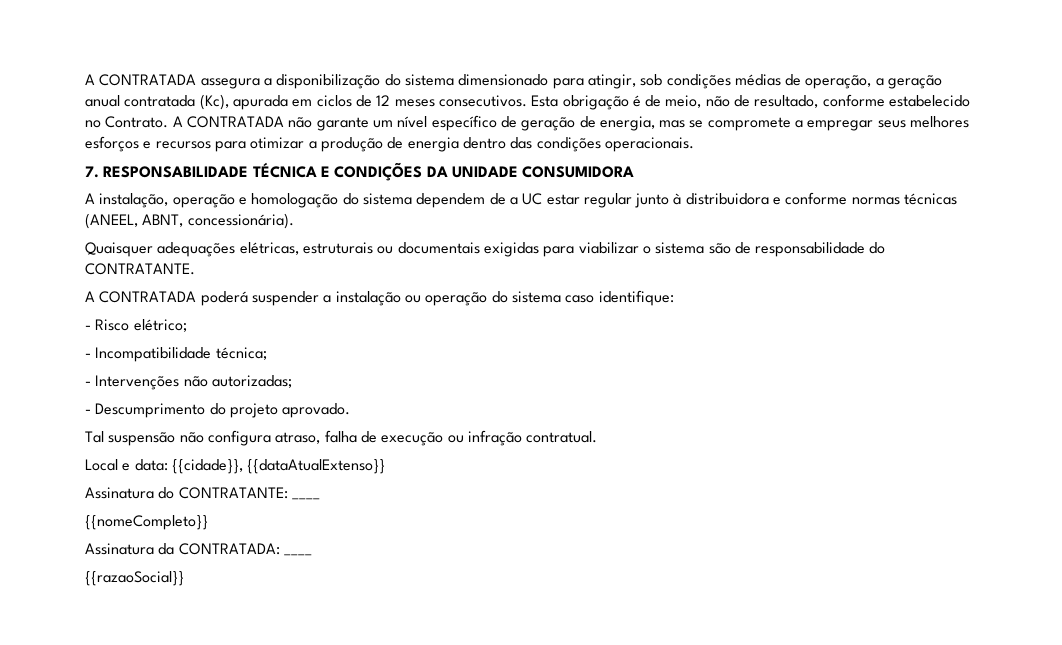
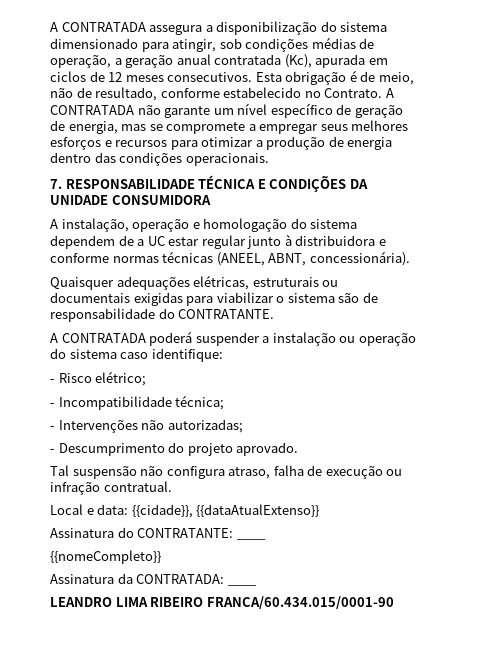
[85,571,184,586] {{razaoSocial}} -> [50,596,394,609] LEANDRO LIMA RIBEIRO FRANCA/60.434.015/0001-90

